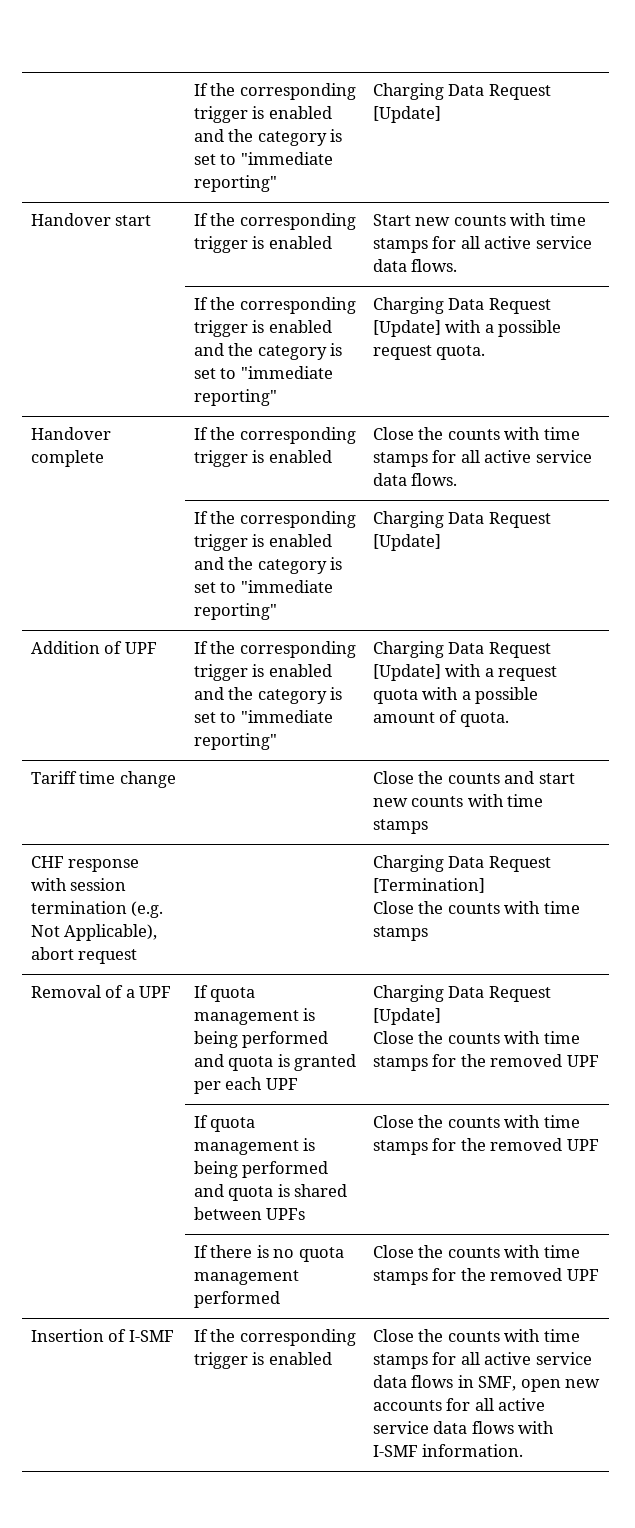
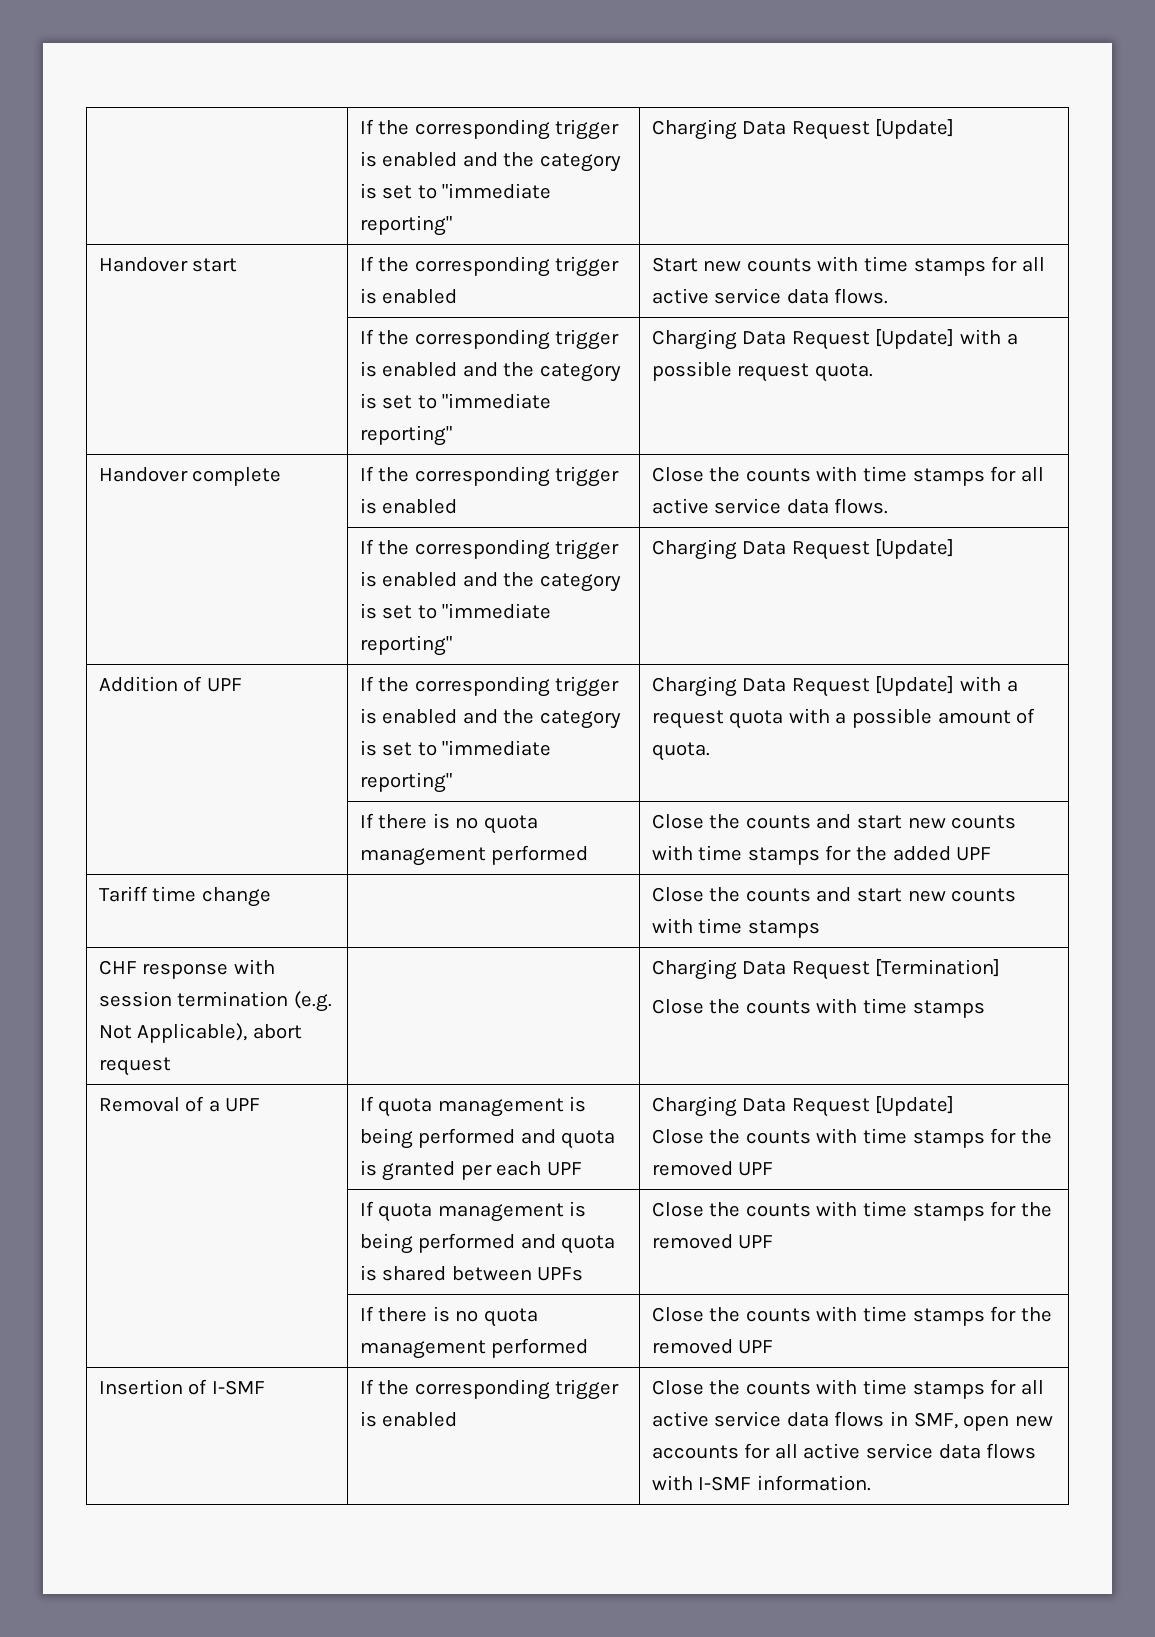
(509, 719) none -> [359,813,538,834] [359,845,589,866] [651,814,1017,829] [651,845,992,865] // | If there is no quota management performed | Close the counts and start new counts with time stamps for the added UPF

